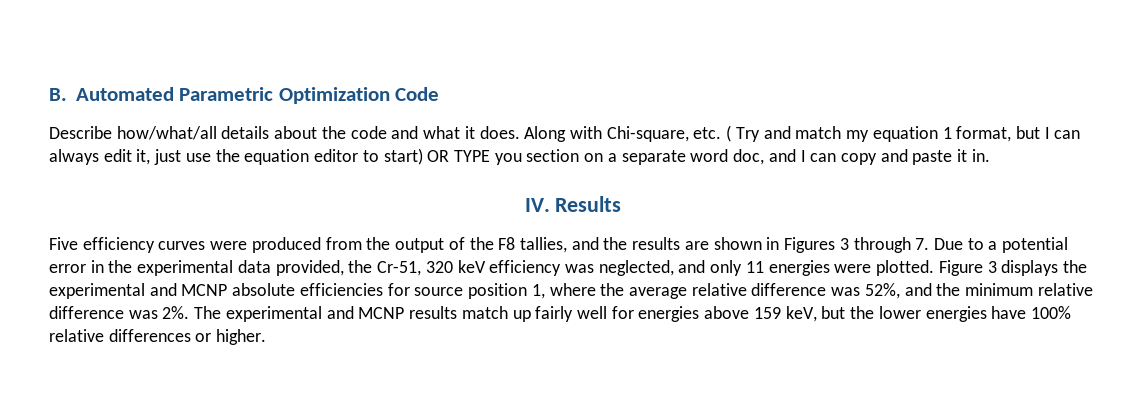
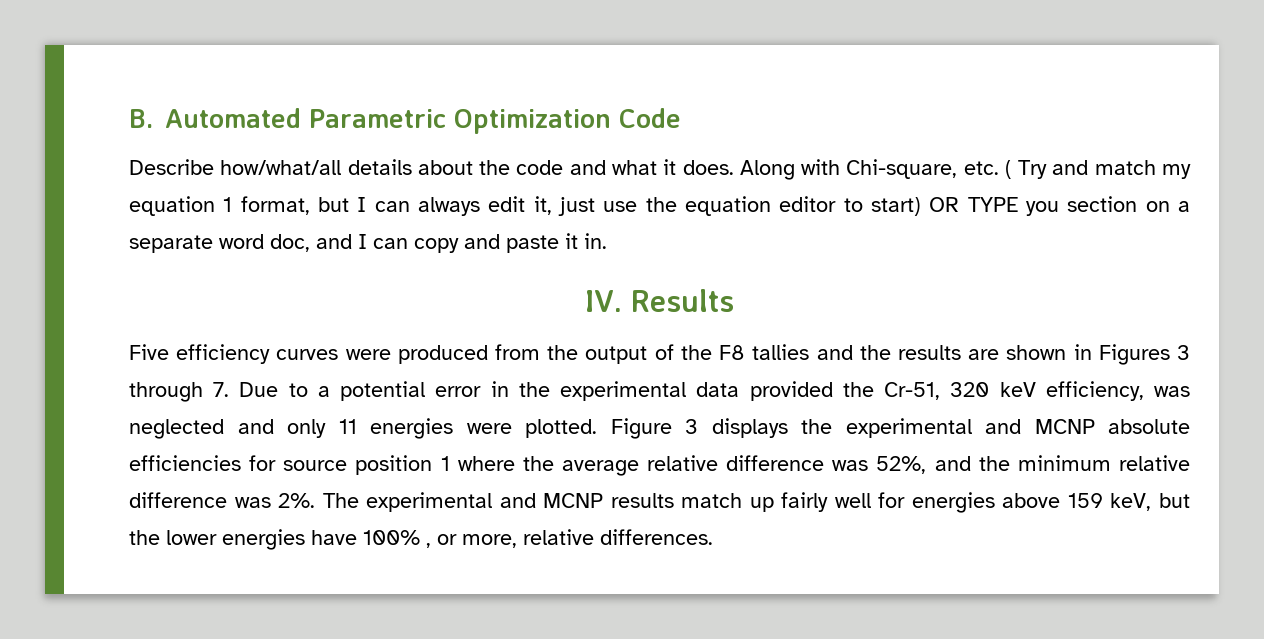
[519,237,567,253] tallies, -> [752,344,810,360] tallies
[275,260,344,276] provided, -> [749,381,833,401] provided
[489,260,674,276] efficiency was neglected, -> [1045,381,1191,401] [129,419,224,439] efficiency, was neglected
[531,284,545,299] 1, -> [440,456,450,471] 1
[49,329,267,345] relative differences or higher. -> [426,529,713,548] , or more, relative differences.

